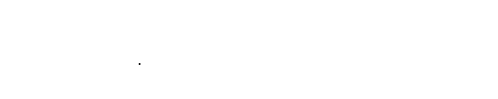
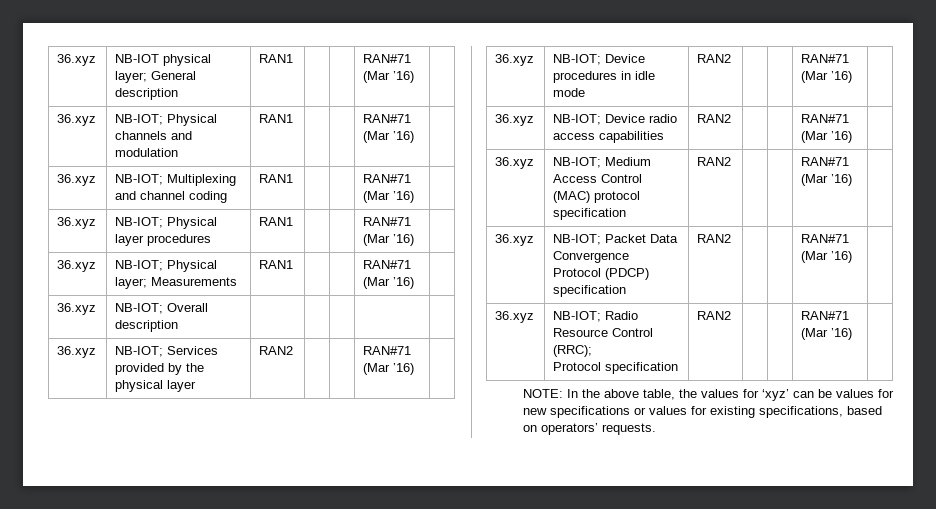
[137,63,143,65] . -> [57,54,97,66] [115,54,212,66] [115,71,197,83] [115,88,179,100] [259,54,294,63] [363,54,412,63] [363,71,415,83] [57,114,97,126] [115,114,218,126] [115,131,193,140] [115,148,179,157] [259,114,294,123] [363,114,412,123] [363,131,415,143] [57,174,97,186] [115,174,237,186] [115,191,228,203] [259,174,294,183] [363,174,412,183] [363,191,415,203] [57,217,97,229] [115,217,218,229] [115,234,212,246] [259,217,294,226] [363,217,412,226] [363,234,415,246] [57,260,97,272] [115,260,218,272] [115,277,238,289] [259,260,294,269] [363,260,412,269] [363,277,415,289] [57,303,97,315] [115,303,209,314] [115,320,179,332] [57,346,97,358] [115,346,219,357] [115,363,205,375] [115,380,197,392] [259,346,294,355] [363,346,412,355] [363,363,415,375] [495,54,535,66] [553,54,646,65] [553,71,656,83] [553,88,586,97] [697,54,732,63] [801,54,850,63] [801,71,853,83] [495,114,535,126] [553,114,678,125] [553,131,665,143] [697,114,732,123] [801,114,850,123] [801,131,853,143] [495,157,535,169] [553,157,652,168] [553,174,643,183] [553,191,641,203] [553,208,627,220] [697,157,732,166] [801,157,850,166] [801,174,853,186] [495,234,535,246] [553,234,679,245] [553,251,630,263] [553,268,650,280] [553,285,627,297] [697,234,732,243] [801,234,850,243] [801,251,853,263] [495,311,535,323] [553,311,639,322] [553,328,654,337] [553,345,593,357] [553,362,679,374] [697,311,732,320] [801,311,850,320] [801,328,853,340] [523,389,895,401] [523,406,883,418] [523,423,657,435] 36.xyz | NB-IOT physical layer; General description | RAN1 | | | RAN#71 (Mar ’16) | // 36.xyz | NB-IOT; Physical channels and modulation | RAN1 | | | RAN#71 (Mar ’16) | // 36.xyz | NB-IOT; Multiplexing and channel coding | RAN1 | | | RAN#71 (Mar ’16) | // 36.xyz | NB-IOT; Physical layer procedures | RAN1 | | | RAN#71 (Mar ’16) | // 36.xyz | NB-IOT; Physical layer; Measurements | RAN1 | | | RAN#71 (Mar ’16) | // 36.xyz | NB-IOT; Overall description | | | | | // 36.xyz | NB-IOT; Services provided by the physical layer | RAN2 | | | RAN#71 (Mar ’16) | // 36.xyz | NB-IOT; Device procedures in idle mode | RAN2 | | | RAN#71 (Mar ’16) | // 36.xyz | NB-IOT; Device radio access capabilities | RAN2 | | | RAN#71 (Mar ’16) | // 36.xyz | NB-IOT; Medium Access Control (MAC) protocol specification | RAN2 | | | RAN#71 (Mar ’16) | // 36.xyz | NB-IOT; Packet Data Convergence Protocol (PDCP) specification | RAN2 | | | RAN#71 (Mar ’16) | // 36.xyz | NB-IOT; Radio Resource Control (RRC); // Protocol specification | RAN2 | | | RAN#71 (Mar ’16) | // NOTE: In the above table, the values for ‘xyz’ can be values for new specifications or values for existing specifications, based on operators’ requests.

